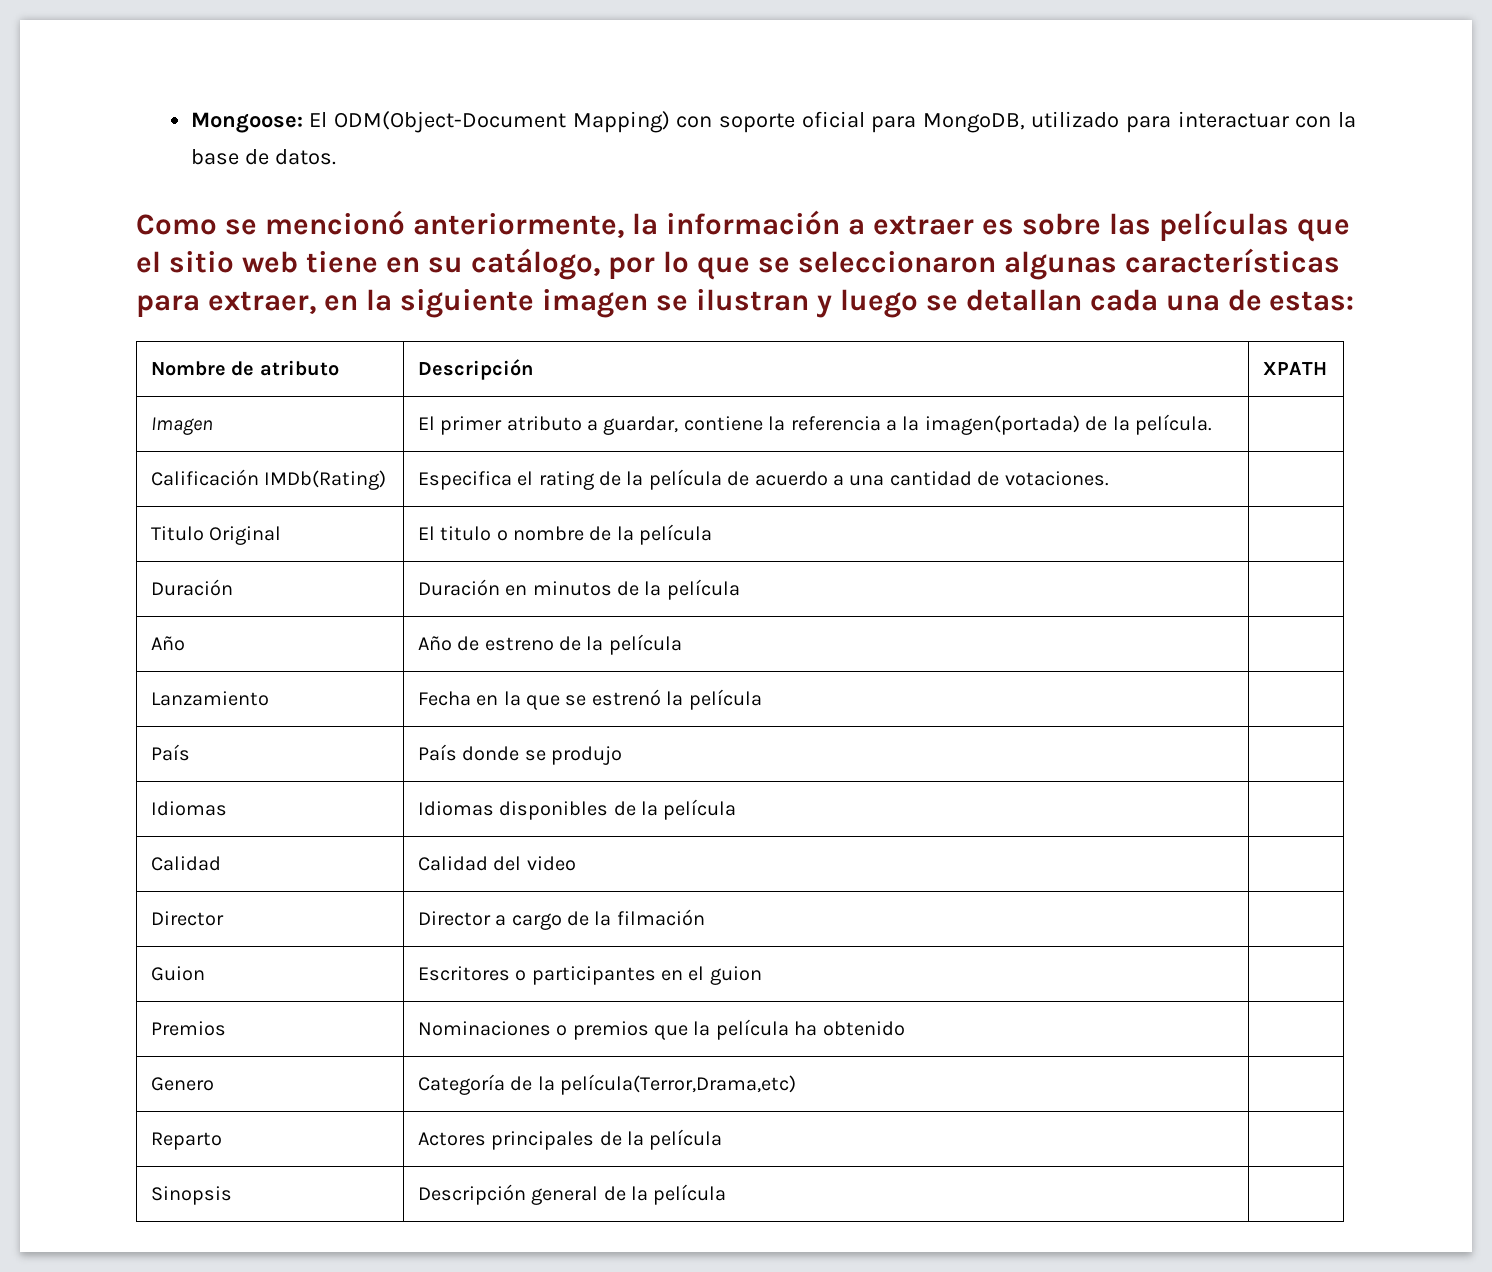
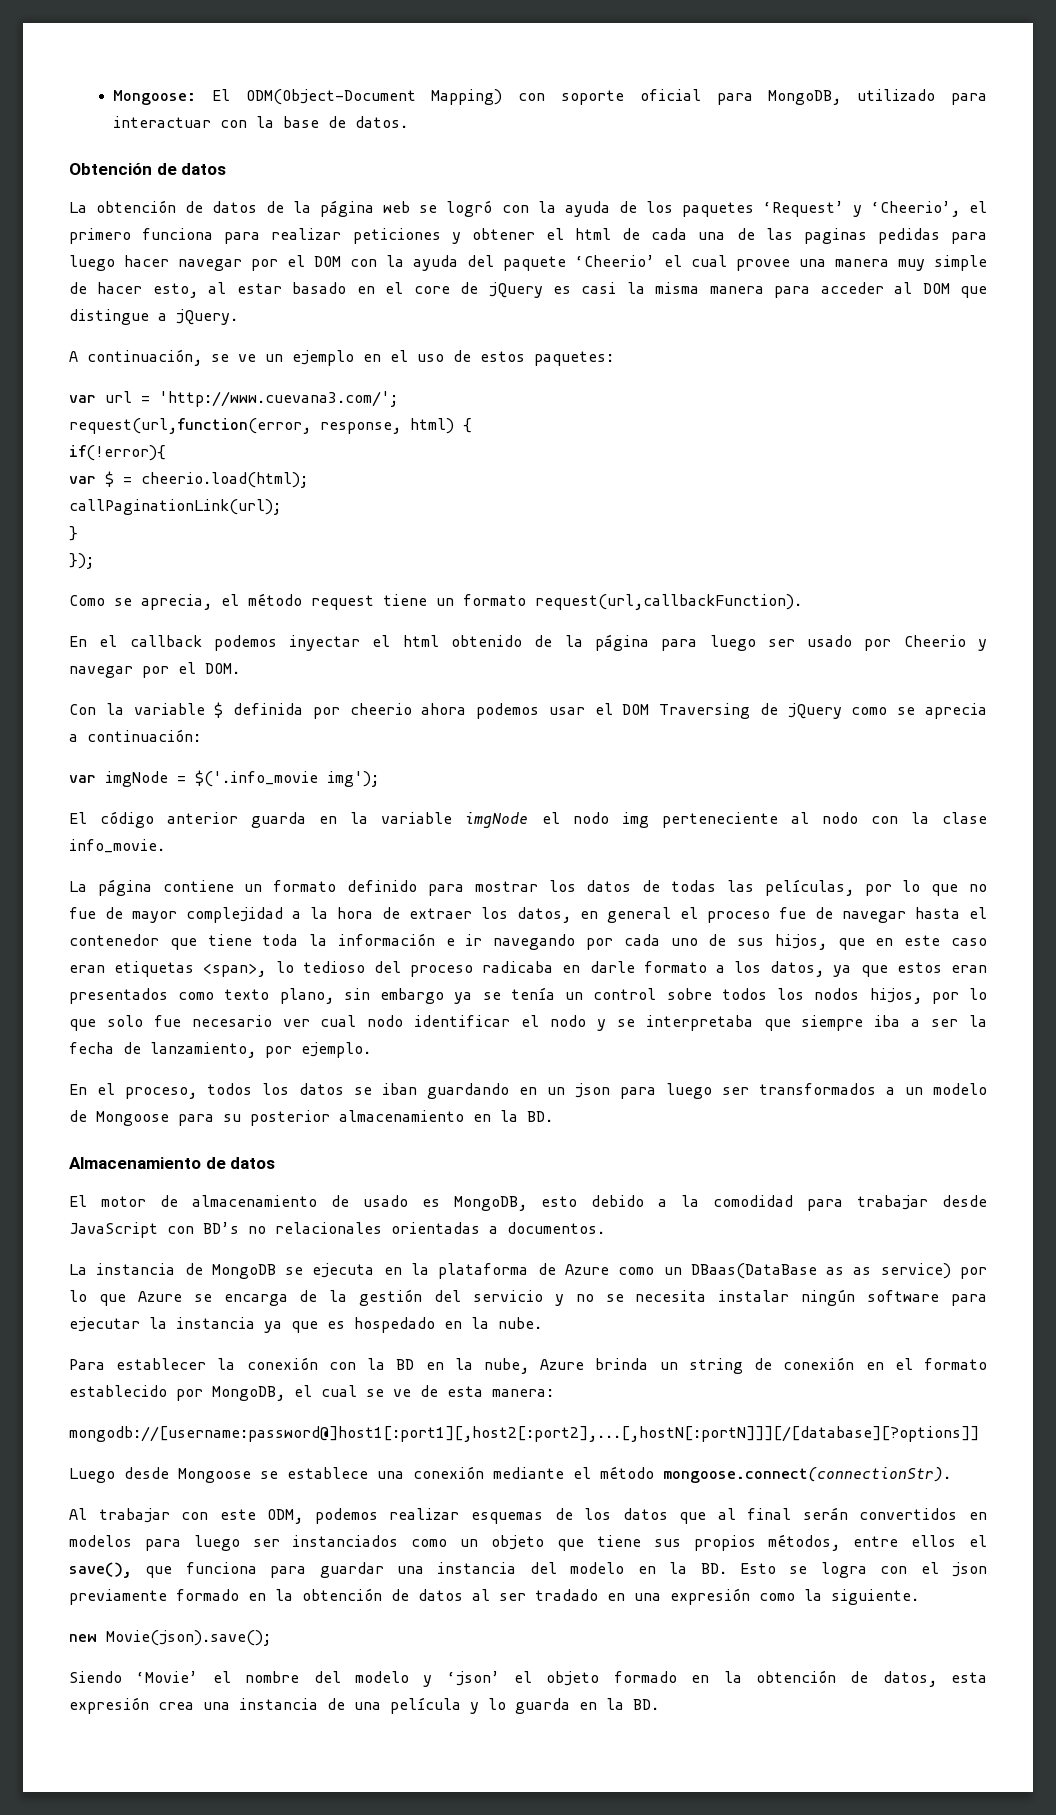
[136,210,1350,242] [136,248,1340,280] [136,289,1355,318] [150,360,339,376] [417,359,533,380] [1262,362,1327,375] [150,417,213,435] [417,414,1212,435] [150,469,387,490] [417,469,1109,490] [150,526,282,545] [417,524,713,545] [150,579,233,596] [417,579,740,600] [150,636,185,651] [417,634,682,655] [150,691,269,706] [417,689,762,710] [150,744,190,761] [417,744,622,765] [150,801,227,816] [417,799,737,820] [150,856,221,871] [417,856,576,871] [150,911,224,926] [417,909,705,930] [150,966,205,981] [417,966,762,985] [150,1021,226,1036] [417,1019,905,1040] [150,1077,214,1091] [417,1074,796,1095] [150,1132,222,1150] [417,1129,723,1150] [150,1186,232,1205] [417,1184,727,1205] Como se mencionó anteriormente, la información a extraer es sobre las películas que el sitio web tiene en su catálogo, por lo que se seleccionaron algunas características para extraer, en la siguiente imagen se ilustran y luego se detallan cada una de estas: // Nombre de atributo | Descripción | XPATH // Imagen | El primer atributo a guardar, contiene la referencia a la imagen(portada) de la película. | // Calificación IMDb(Rating) | Especifica el rating de la película de acuerdo a una cantidad de votaciones. | // Titulo Original | El titulo o nombre de la película | // Duración | Duración en minutos de la película | // Año | Año de estreno de la película | // Lanzamiento | Fecha en la que se estrenó la película | // País | País donde se produjo | // Idiomas | Idiomas disponibles de la película | // Calidad | Calidad del video | // Director | Director a cargo de la filmación | // Guion | Escritores o participantes en el guion | // Premios | Nominaciones o premios que la película ha obtenido | // Genero | Categoría de la película(Terror,Drama,etc) | // Reparto | Actores principales de la película | // Sinopsis | Descripción general de la película | -> [69,163,227,175] [69,200,988,217] [69,228,987,244] [69,255,987,271] [69,282,988,298] [69,309,238,325] [69,349,614,366] [69,391,398,407] [69,418,472,434] [69,445,166,461] [69,471,308,488] [69,499,281,515] [69,526,78,541] [69,553,94,569] [69,593,802,610] [69,634,987,651] [69,662,240,678] [69,702,987,719] [69,729,201,742] [69,770,379,787] [69,811,987,828] [69,839,165,853] [69,879,988,896] [69,907,987,923] [69,933,988,950] [69,961,987,977] [69,987,988,1004] [69,1015,988,1031] [69,1042,371,1058] [69,1083,987,1099] [69,1110,553,1126] [69,1157,276,1169] [69,1195,987,1211] [69,1222,605,1238] [69,1263,987,1279] [69,1289,987,1306] [69,1317,542,1333] [69,1357,987,1374] [69,1385,554,1401] [69,1426,979,1442] [69,1466,951,1483] [69,1507,987,1524] [69,1534,988,1551] [69,1562,987,1578] [69,1588,919,1605] [69,1630,271,1646] [69,1670,987,1687] [69,1697,659,1714] Obtención de datos // La obtención de datos de la página web se logró con la ayuda de los paquetes ‘Request’ y ‘Cheerio’, el primero funciona para realizar peticiones y obtener el html de cada una de las paginas pedidas para luego hacer navegar por el DOM con la ayuda del paquete ‘Cheerio’ el cual provee una manera muy simple de hacer esto, al estar basado en el core de jQuery es casi la misma manera para acceder al DOM que distingue a jQuery. // A continuación, se ve un ejemplo en el uso de estos paquetes: // var url = 'http://www.cuevana3.com/'; // request(url,function(error, response, html) { // if(!error){ // var $ = cheerio.load(html); // callPaginationLink(url); // } // }); // Como se aprecia, el método request tiene un formato request(url,callbackFunction). // En el callback podemos inyectar el html obtenido de la página para luego ser usado por Cheerio y navegar por el DOM. // Con la variable $ definida por cheerio ahora podemos usar el DOM Traversing de jQuery como se aprecia a continuación: // var imgNode = $('.info_movie img'); // El código anterior guarda en la variable imgNode el nodo img perteneciente al nodo con la clase info_movie. // La página contiene un formato definido para mostrar los datos de todas las películas, por lo que no fue de mayor complejidad a la hora de extraer los datos, en general el proceso fue de navegar hasta el contenedor que tiene toda la información e ir navegando por cada uno de sus hijos, que en este caso eran etiquetas <span>, lo tedioso del proceso radicaba en darle formato a los datos, ya que estos eran presentados como texto plano, sin embargo ya se tenía un control sobre todos los nodos hijos, por lo que solo fue necesario ver cual nodo identificar el nodo y se interpretaba que siempre iba a ser la fecha de lanzamiento, por ejemplo. // En el proceso, todos los datos se iban guardando en un json para luego ser transformados a un modelo de Mongoose para su posterior almacenamiento en la BD. // Almacenamiento de datos // El motor de almacenamiento de usado es MongoDB, esto debido a la comodidad para trabajar desde JavaScript con BD’s no relacionales orientadas a documentos. // La instancia de MongoDB se ejecuta en la plataforma de Azure como un DBaas(DataBase as as service) por lo que Azure se encarga de la gestión del servicio y no se necesita instalar ningún software para ejecutar la instancia ya que es hospedado en la nube. // Para establecer la conexión con la BD en la nube, Azure brinda un string de conexión en el formato establecido por MongoDB, el cual se ve de esta manera: // mongodb://[username:password@]host1[:port1][,host2[:port2],...[,hostN[:portN]]][/[database][?options]] // Luego desde Mongoose se establece una conexión mediante el método mongoose.connect(connectionStr). // Al trabajar con este ODM, podemos realizar esquemas de los datos que al final serán convertidos en modelos para luego ser instanciados como un objeto que tiene sus propios métodos, entre ellos el save(), que funciona para guardar una instancia del modelo en la BD. Esto se logra con el json previamente formado en la obtención de datos al ser tradado en una expresión como la siguiente. // new Movie(json).save(); // Siendo ‘Movie’ el nombre del modelo y ‘json’ el objeto formado en la obtención de datos, esta expresión crea una instancia de una película y lo guarda en la BD.

